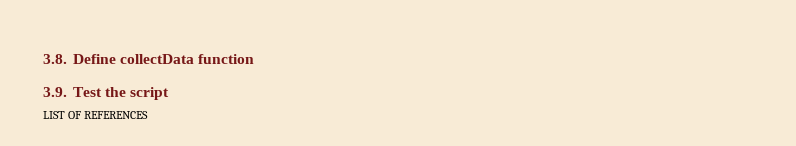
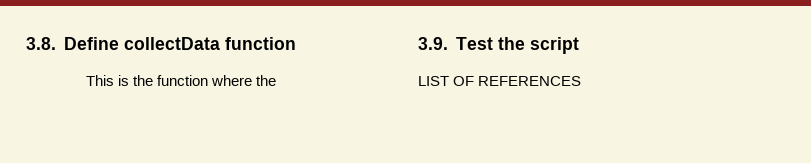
(255, 59) none -> [85,75,276,86] // This is the function where the

